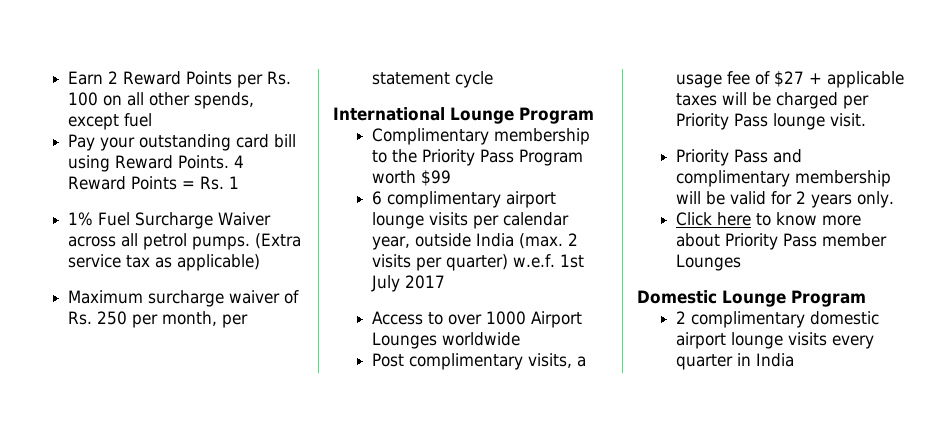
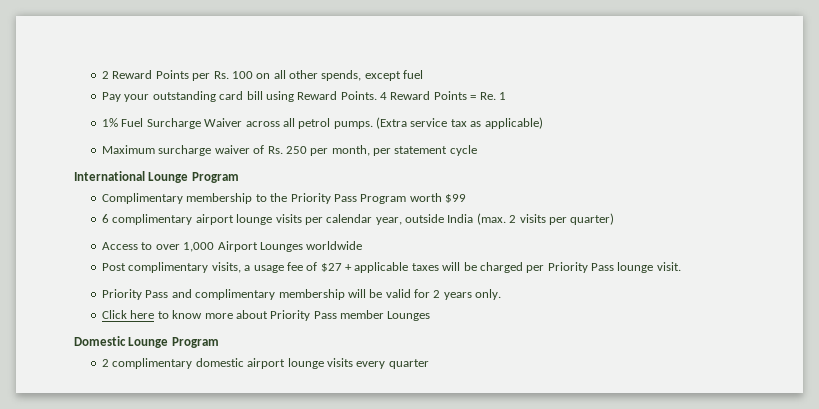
[68,71,104,85] Earn -> (102, 75) none
[200,176,225,190] Rs. -> [479,92,496,100] Re.
[513,254,585,268] [371,275,446,292] w.e.f. 1st July 2017 -> (615, 219) none
[486,311,527,325] 1000 -> [183,242,215,252] 1,000
[737,353,795,367] in India -> (429, 364) none

